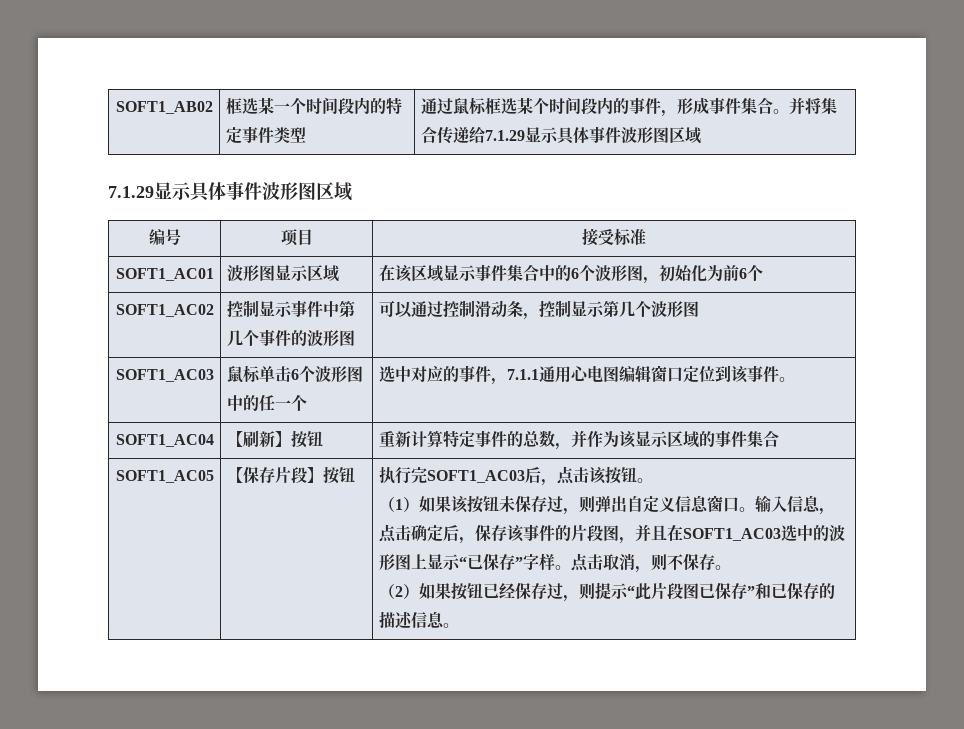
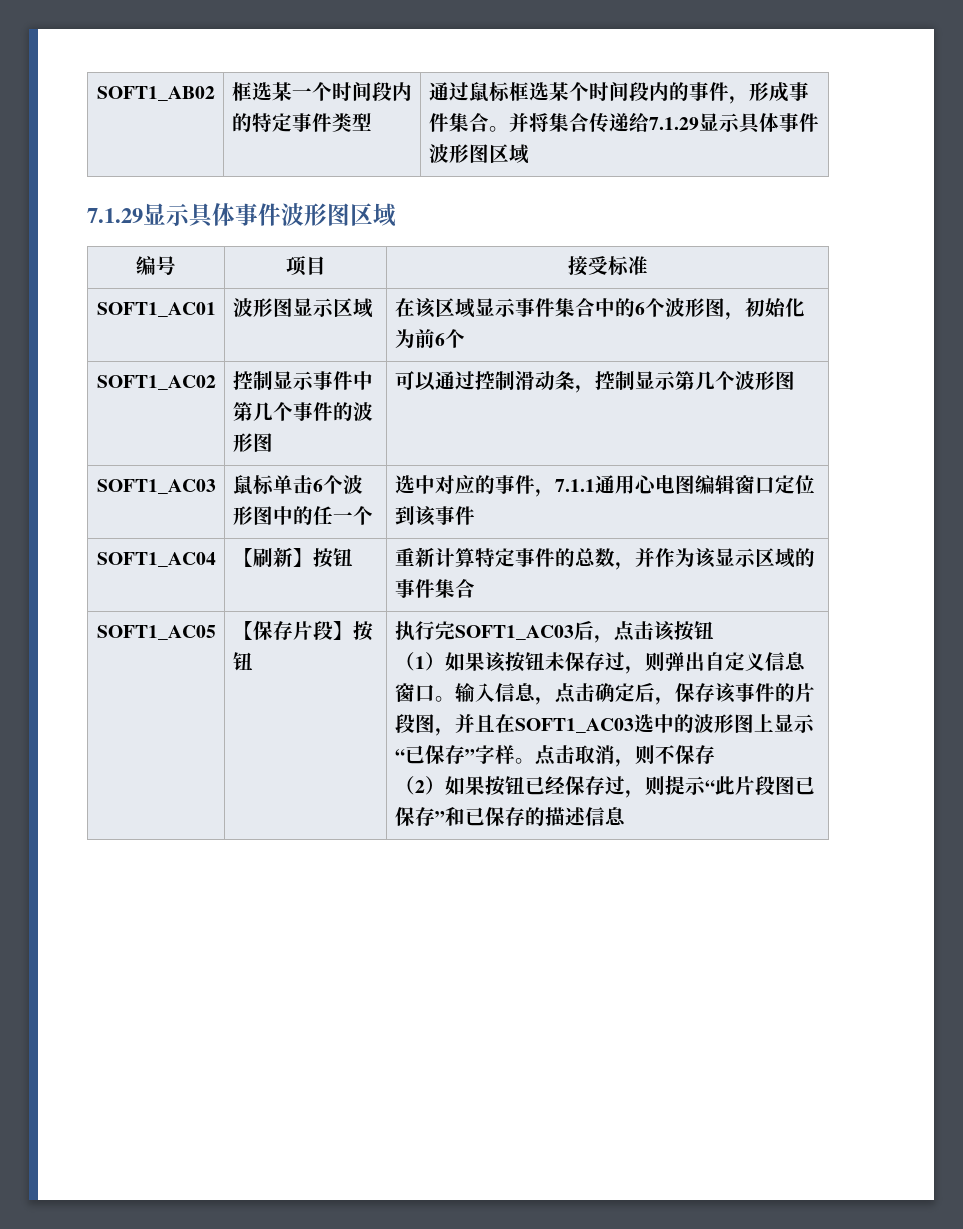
[778,377,795,382] 。 -> (475, 515) none
[636,478,653,483] 。 -> (714, 630) none
[714,565,731,570] 。 -> (715, 754) none
[442,623,459,628] 。 -> (626, 816) none

